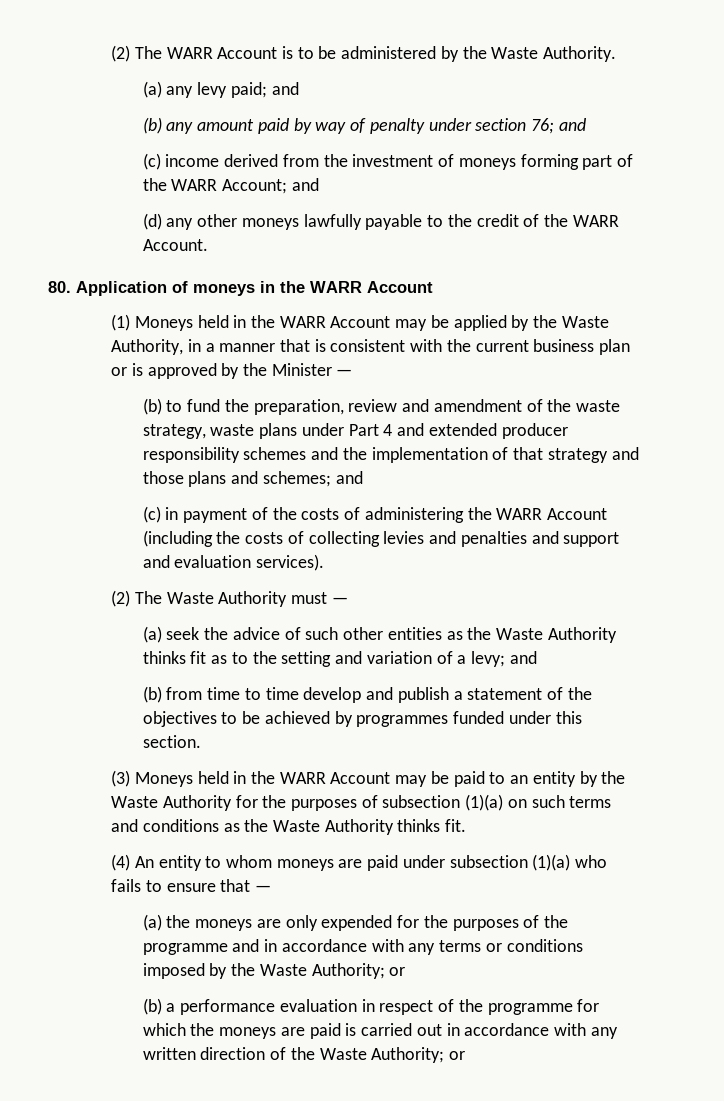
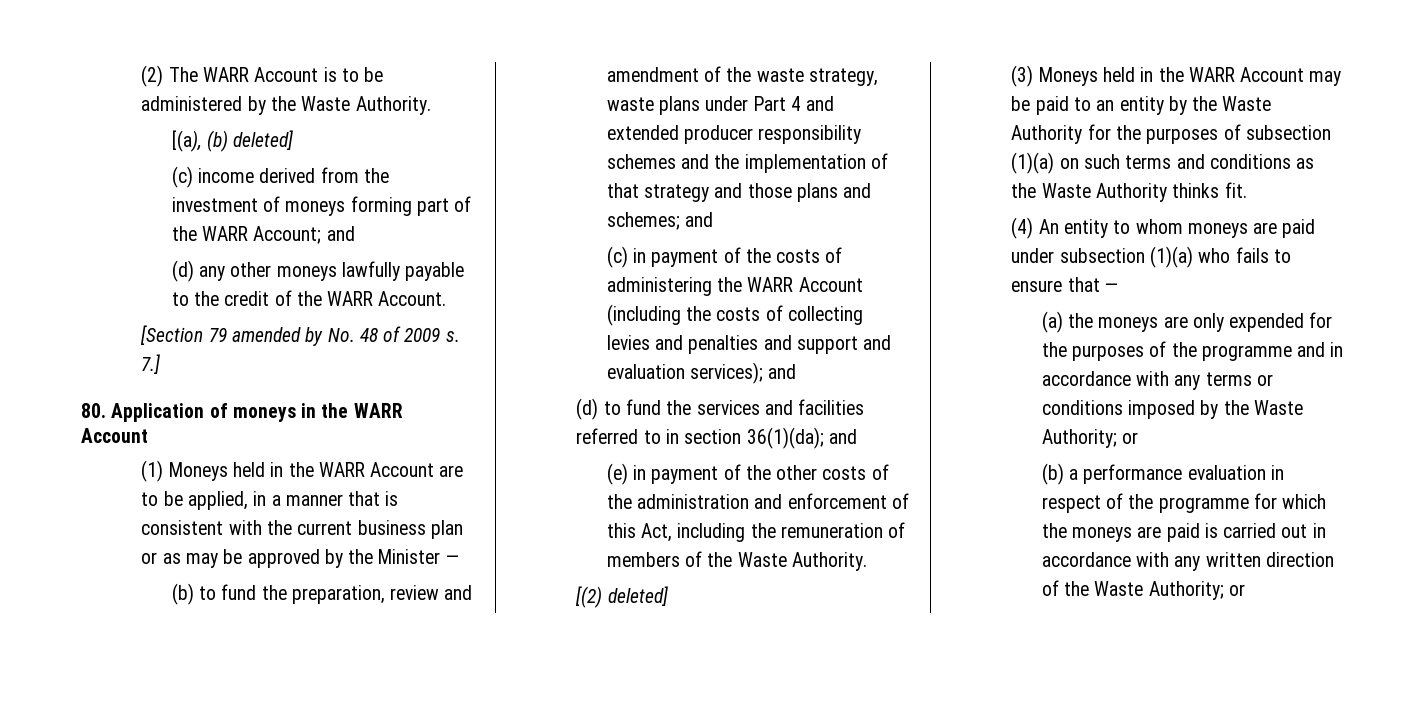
[142,81,299,98] [142,117,586,134] (a) any levy paid; and // (b) any amount paid by way of penalty under section 76; and -> [171,130,294,152] [(a), (b) deleted]
(208, 245) none -> [140,325,460,346] [141,354,161,374] // [Section 79 amended by No. 48 of 2009 s. 7.]
[395,315,609,331] [111,339,184,355] may be applied by the Waste Authority, -> [439,465,464,477] [141,491,249,510] are to be applied,
[131,363,143,376] is -> [162,549,243,568] as may be
[256,554,325,571] [111,590,348,607] [142,626,617,643] [142,651,537,667] [142,686,592,703] [142,711,582,727] [142,735,201,748] services). // (2) The Waste Authority must — // (a) seek the advice of such other entities as the Waste Authority thinks fit as to the setting and variation of a levy; and // (b) from time to time develop and publish a statement of the objectives to be achieved by programmes funded under this section. -> [689,362,797,384] [576,398,865,420] [576,427,857,449] [606,463,889,485] [606,493,909,509] [606,522,906,542] [606,551,867,571] [575,586,668,608] services); and // (d) to fund the services and facilities referred to in section 36(1)(da); and // (e) in payment of the other costs of the administration and enforcement of this Act, including the remuneration of members of the Waste Authority. // [(2) deleted]

